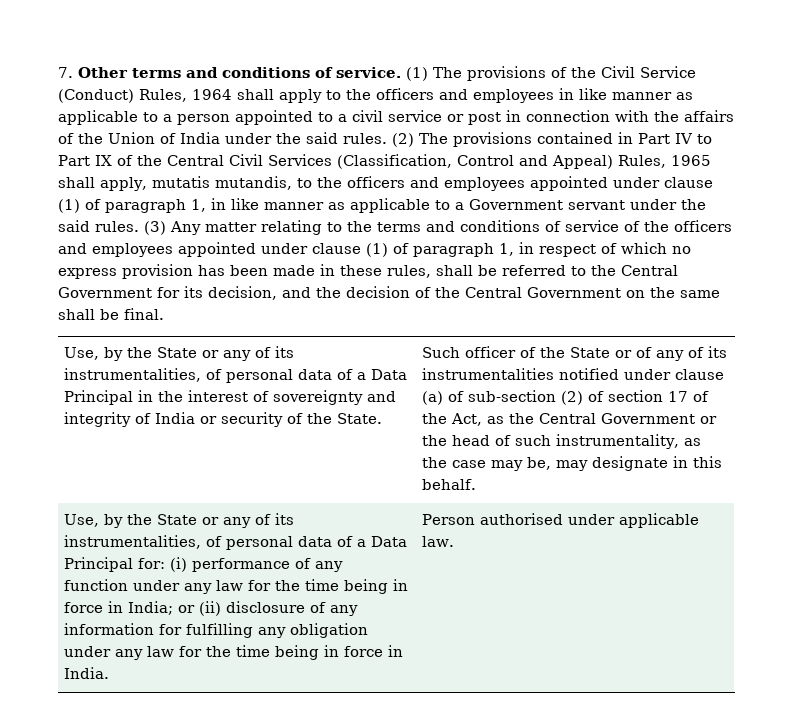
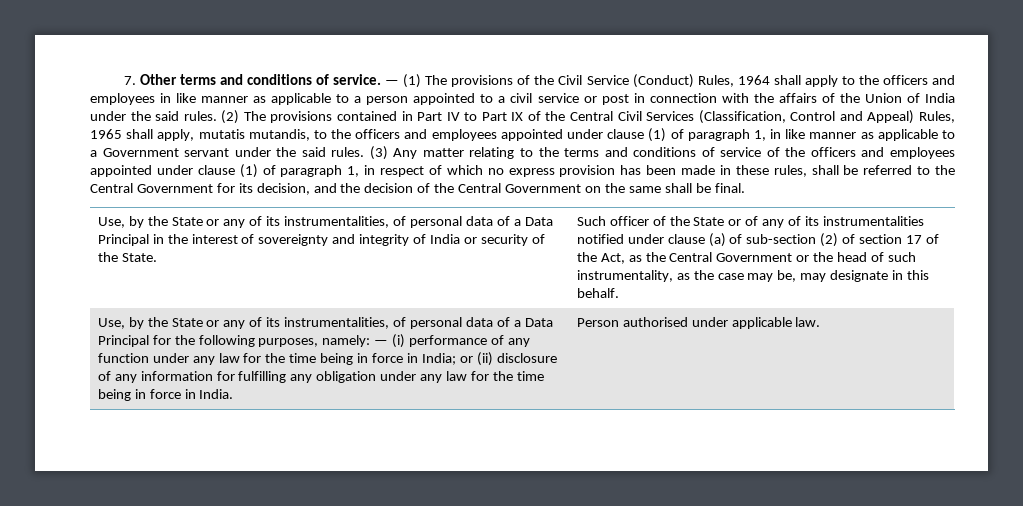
(401, 72) none -> [385,80,400,85] —
[138,558,166,569] for: -> [152,335,389,347] for the following purposes, namely: —

